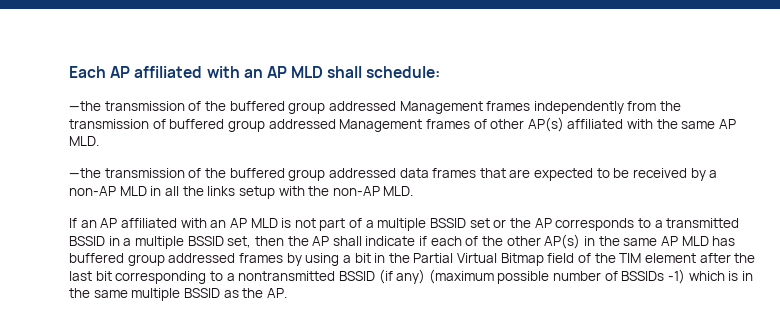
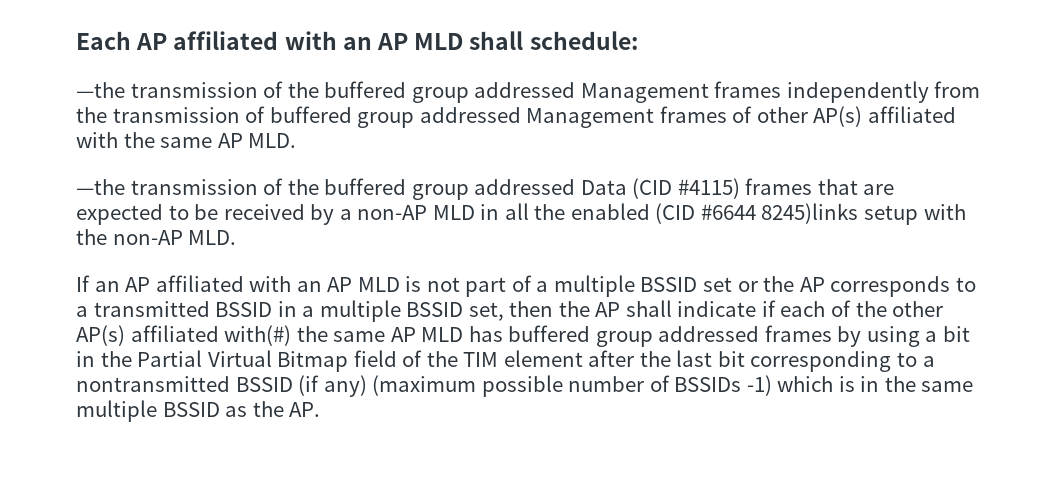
[399,168,429,178] data -> [580,178,740,199] Data (CID #4115)
[207,186,236,196] links -> [570,203,859,224] enabled (CID #6644 8245)links
[583,236,595,246] in -> [130,325,292,346] affiliated with(#)

